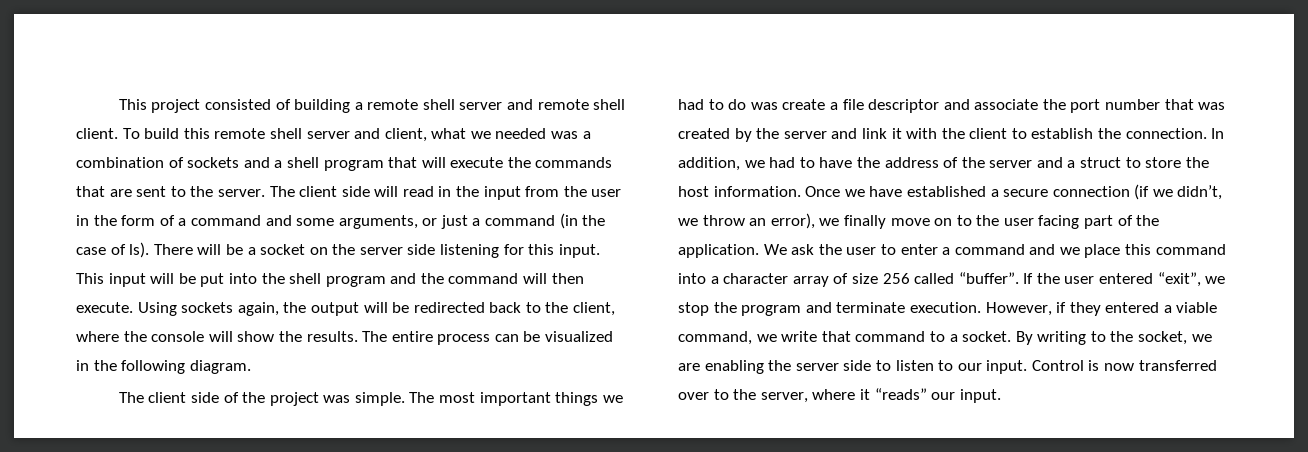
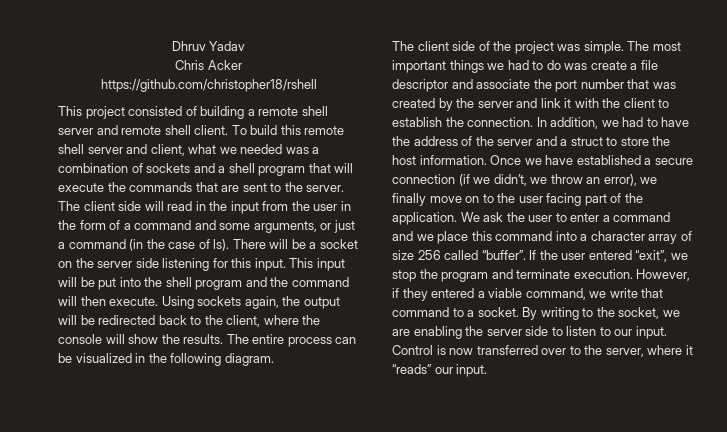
(118, 104) none -> [171,41,246,51] [175,60,242,70] [100,79,317,92] Dhruv Yadav // Chris Acker // https://github.com/christopher18/rshell //

